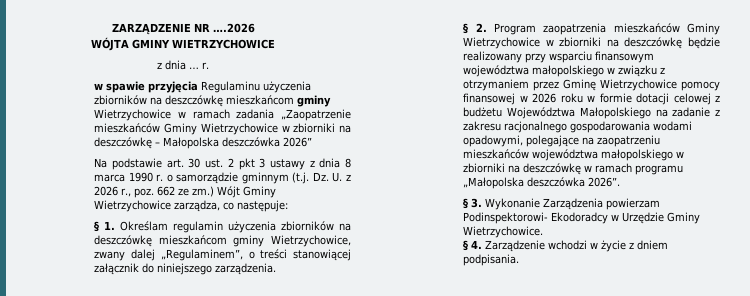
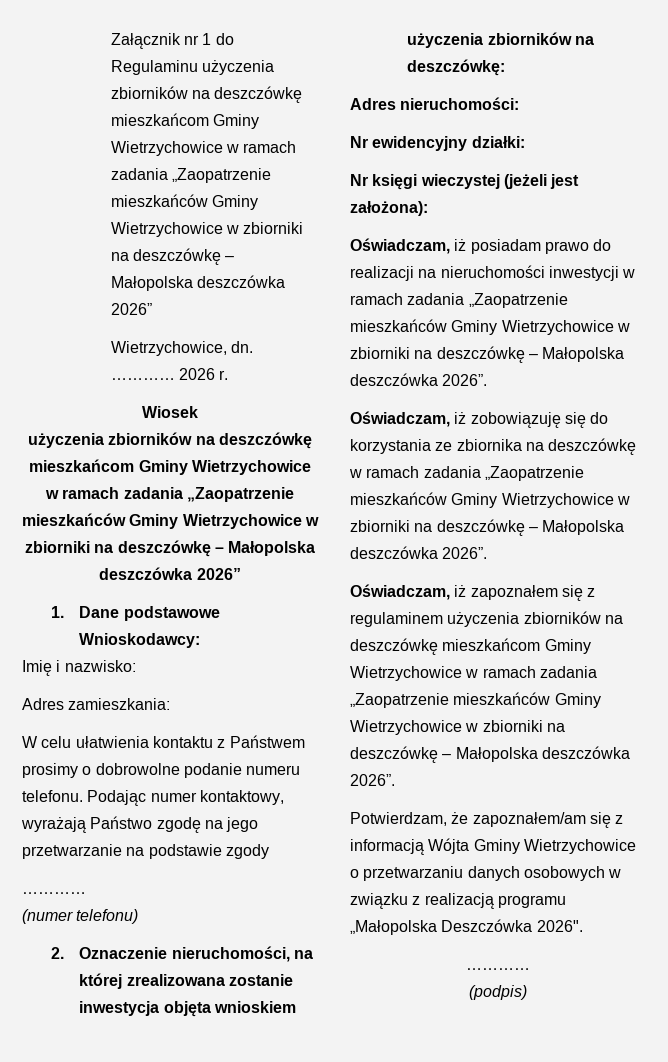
[111,23,255,35] [91,37,275,51] [157,60,209,70] [94,81,199,93] ZARZĄDZENIE NR ….2026 // WÓJTA GMINY WIETRZYCHOWICE // z dnia … r. // w spawie przyjęcia -> [110,33,234,49] Załącznik nr 1 do
[297,95,332,107] gminy -> [213,114,260,129] Gminy
[94,158,351,170] [94,172,351,184] [94,186,277,198] [94,200,289,212] [94,221,352,233] [94,235,351,247] [94,249,351,261] [94,263,277,275] [463,23,720,35] [463,37,720,49] [463,51,655,63] [463,65,666,77] [463,79,720,91] [463,93,720,105] [463,107,720,119] [463,121,693,133] [463,135,661,147] [463,149,685,161] [463,163,684,175] [463,177,621,189] [463,198,661,210] [463,212,701,224] [463,226,544,238] [463,240,669,252] [463,254,520,266] Na podstawie art. 30 ust. 2 pkt 3 ustawy z dnia 8 marca 1990 r. o samorządzie gminnym (t.j. Dz. U. z 2026 r., poz. 662 ze zm.) Wójt Gminy Wietrzychowice zarządza, co następuje: // § 1. Określam regulamin użyczenia zbiorników na deszczówkę mieszkańcom gminy Wietrzychowice, zwany dalej „Regulaminem”, o treści stanowiącej załącznik do niniejszego zarządzenia. // § 2. Program zaopatrzenia mieszkańców Gminy Wietrzychowice w zbiorniki na deszczówkę będzie realizowany przy wsparciu finansowym województwa małopolskiego w związku z otrzymaniem przez Gminę Wietrzychowice pomocy finansowej w 2026 roku w formie dotacji celowej z budżetu Województwa Małopolskiego na zadanie z zakresu racjonalnego gospodarowania wodami opadowymi, polegające na zaopatrzeniu mieszkańców województwa małopolskiego w zbiorniki na deszczówkę w ramach programu „Małopolska deszczówka 2026”. // § 3. Wykonanie Zarządzenia powierzam Podinspektorowi- Ekodoradcy w Urzędzie Gminy Wietrzychowice. // § 4. Zarządzenie wchodzi w życie z dniem podpisania. -> [110,341,254,356] [110,368,229,380] [142,406,198,418] [28,432,312,449] [29,459,311,475] [45,487,294,502] [22,513,319,529] [24,540,316,557] [99,567,241,580] [50,606,220,621] [79,633,201,648] [22,660,136,676] [22,698,171,710] [22,735,305,748] [22,763,301,778] [22,790,284,806] [21,816,259,833] [22,844,269,859] [22,892,86,894] [22,909,139,924] [50,946,313,962] [79,973,293,989] [79,1001,296,1017] [407,32,594,48] [407,59,506,76] [350,97,520,110] [350,136,525,151] [350,174,580,190] [350,201,428,216] [350,238,612,254] [350,265,636,281] [350,293,568,308] [350,319,630,335] [350,346,625,363] [350,373,488,386] [350,411,609,428] [350,438,637,455] [349,466,584,481] [350,492,630,508] [350,519,625,536] [350,546,488,559] [350,584,596,601] [350,611,623,627] [350,638,591,655] [350,666,597,681] [350,692,601,708] [350,720,565,735] [350,746,630,763] [350,774,395,786] [350,812,624,828] [350,838,636,855] [350,866,622,881] [350,893,566,909] [350,919,583,935] [466,968,530,970] [469,985,527,1000] Wietrzychowice, dn. ………… 2026 r. // Wiosek // użyczenia zbiorników na deszczówkę mieszkańcom Gminy Wietrzychowice w ramach zadania „Zaopatrzenie mieszkańców Gminy Wietrzychowice w zbiorniki na deszczówkę – Małopolska deszczówka 2026” // 1. Dane podstawowe Wnioskodawcy: // Imię i nazwisko: // Adres zamieszkania: // W celu ułatwienia kontaktu z Państwem prosimy o dobrowolne podanie numeru telefonu. Podając numer kontaktowy, wyrażają Państwo zgodę na jego przetwarzanie na podstawie zgody // ………… // (numer telefonu) // 2. Oznaczenie nieruchomości, na której zrealizowana zostanie inwestycja objęta wnioskiem użyczenia zbiorników na deszczówkę: // Adres nieruchomości: // Nr ewidencyjny działki: // Nr księgi wieczystej (jeżeli jest założona): // Oświadczam, iż posiadam prawo do realizacji na nieruchomości inwestycji w ramach zadania „Zaopatrzenie mieszkańców Gminy Wietrzychowice w zbiorniki na deszczówkę – Małopolska deszczówka 2026”. // Oświadczam, iż zobowiązuję się do korzystania ze zbiornika na deszczówkę w ramach zadania „Zaopatrzenie mieszkańców Gminy Wietrzychowice w zbiorniki na deszczówkę – Małopolska deszczówka 2026”. // Oświadczam, iż zapoznałem się z regulaminem użyczenia zbiorników na deszczówkę mieszkańcom Gminy Wietrzychowice w ramach zadania „Zaopatrzenie mieszkańców Gminy Wietrzychowice w zbiorniki na deszczówkę – Małopolska deszczówka 2026”. // Potwierdzam, że zapoznałem/am się z informacją Wójta Gminy Wietrzychowice o przetwarzaniu danych osobowych w związku z realizacją programu „Małopolska Deszczówka 2026". // ………… // (podpis)

